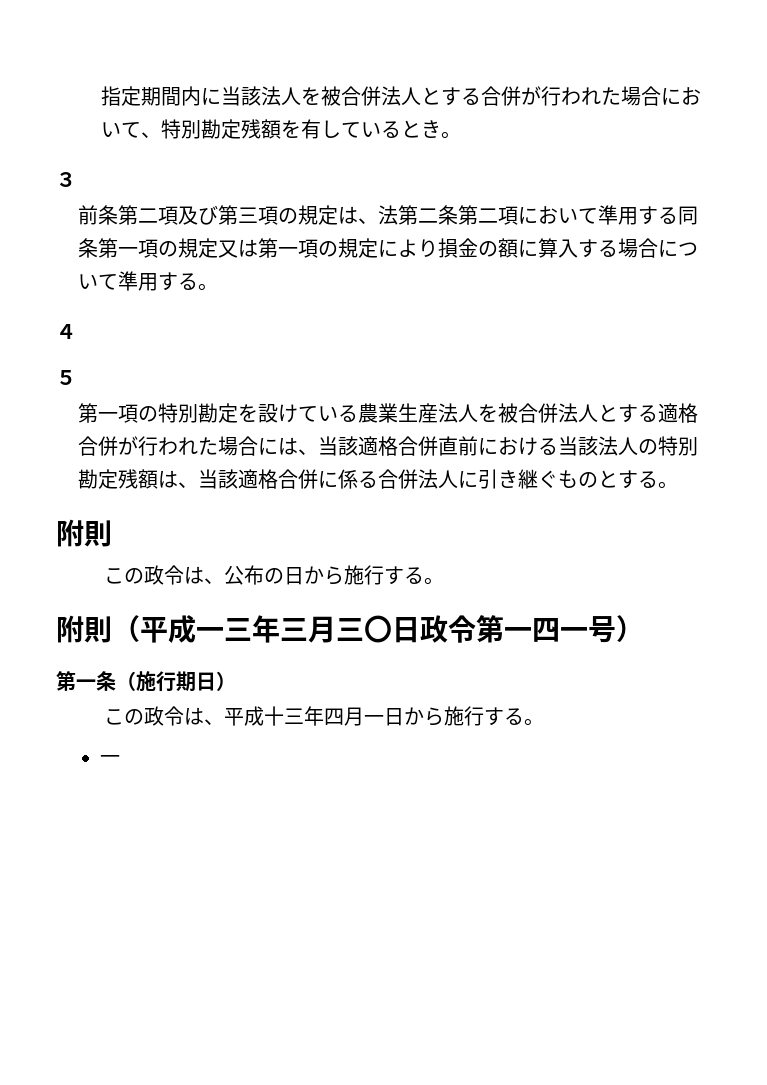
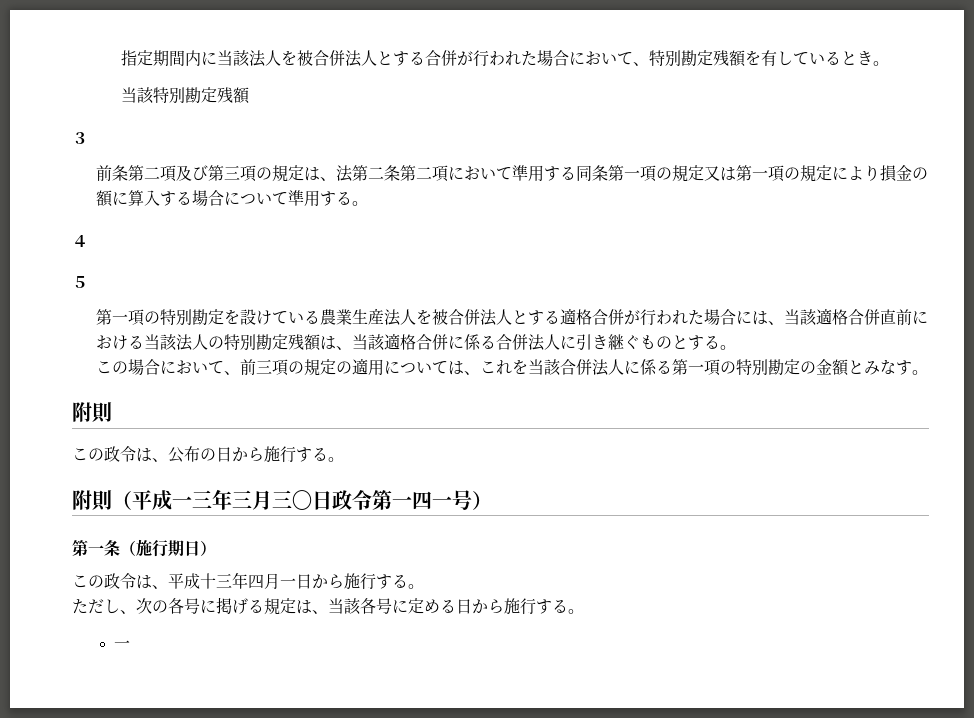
(461, 135) none -> [120,87,250,104] // 当該特別勘定残額
(679, 485) none -> [96,358,929,376] // この場合において、前三項の規定の適用については、これを当該合併法人に係る第一項の特別勘定の金額とみなす。
(545, 722) none -> [72,597,584,615] // ただし、次の各号に掲げる規定は、当該各号に定める日から施行する。

